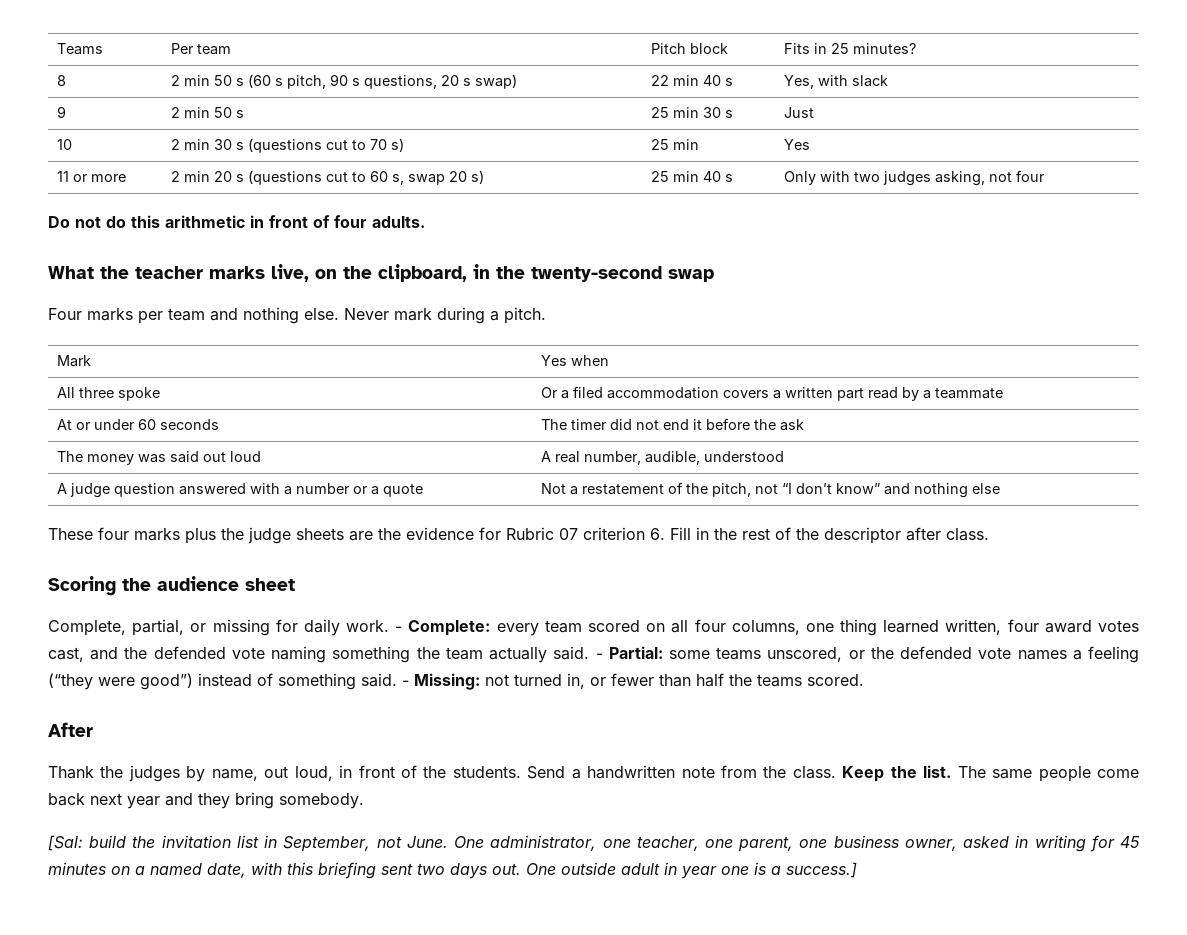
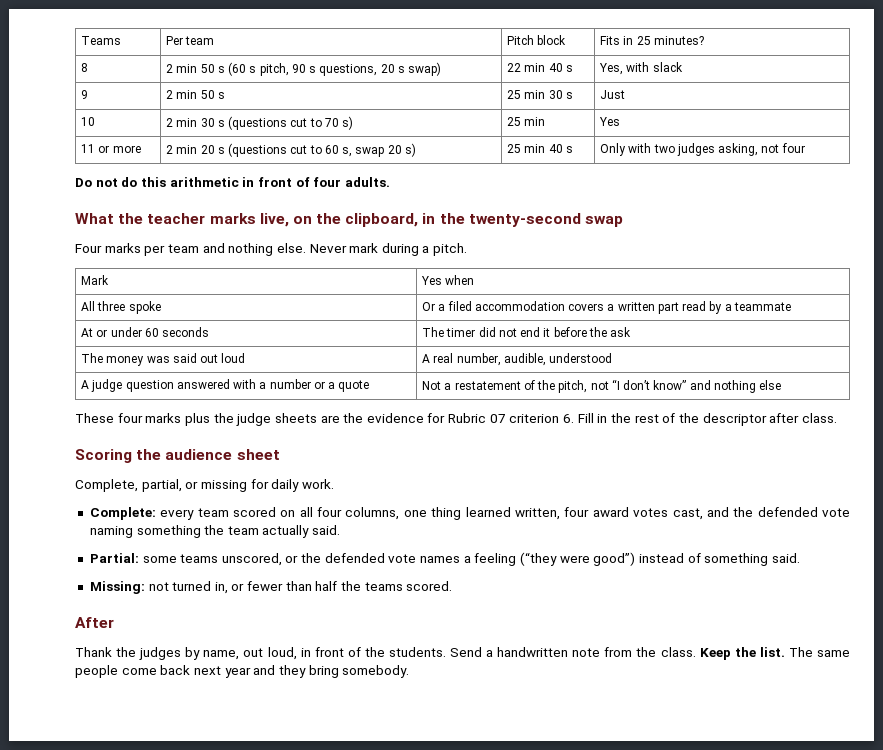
[395,626,403,632] - -> (334, 484) //
[595,653,603,659] - -> (341, 530) //
[402,680,409,686] - -> (800, 558) //
[48,835,1141,852] [48,862,857,879] // [Sal: build the invitation list in September, not June. One administrator, one teacher, one parent, one business owner, asked in writing for 45 minutes on a named date, with this briefing sent two days out. One outside adult in year one is a success.] -> (410, 671) none

